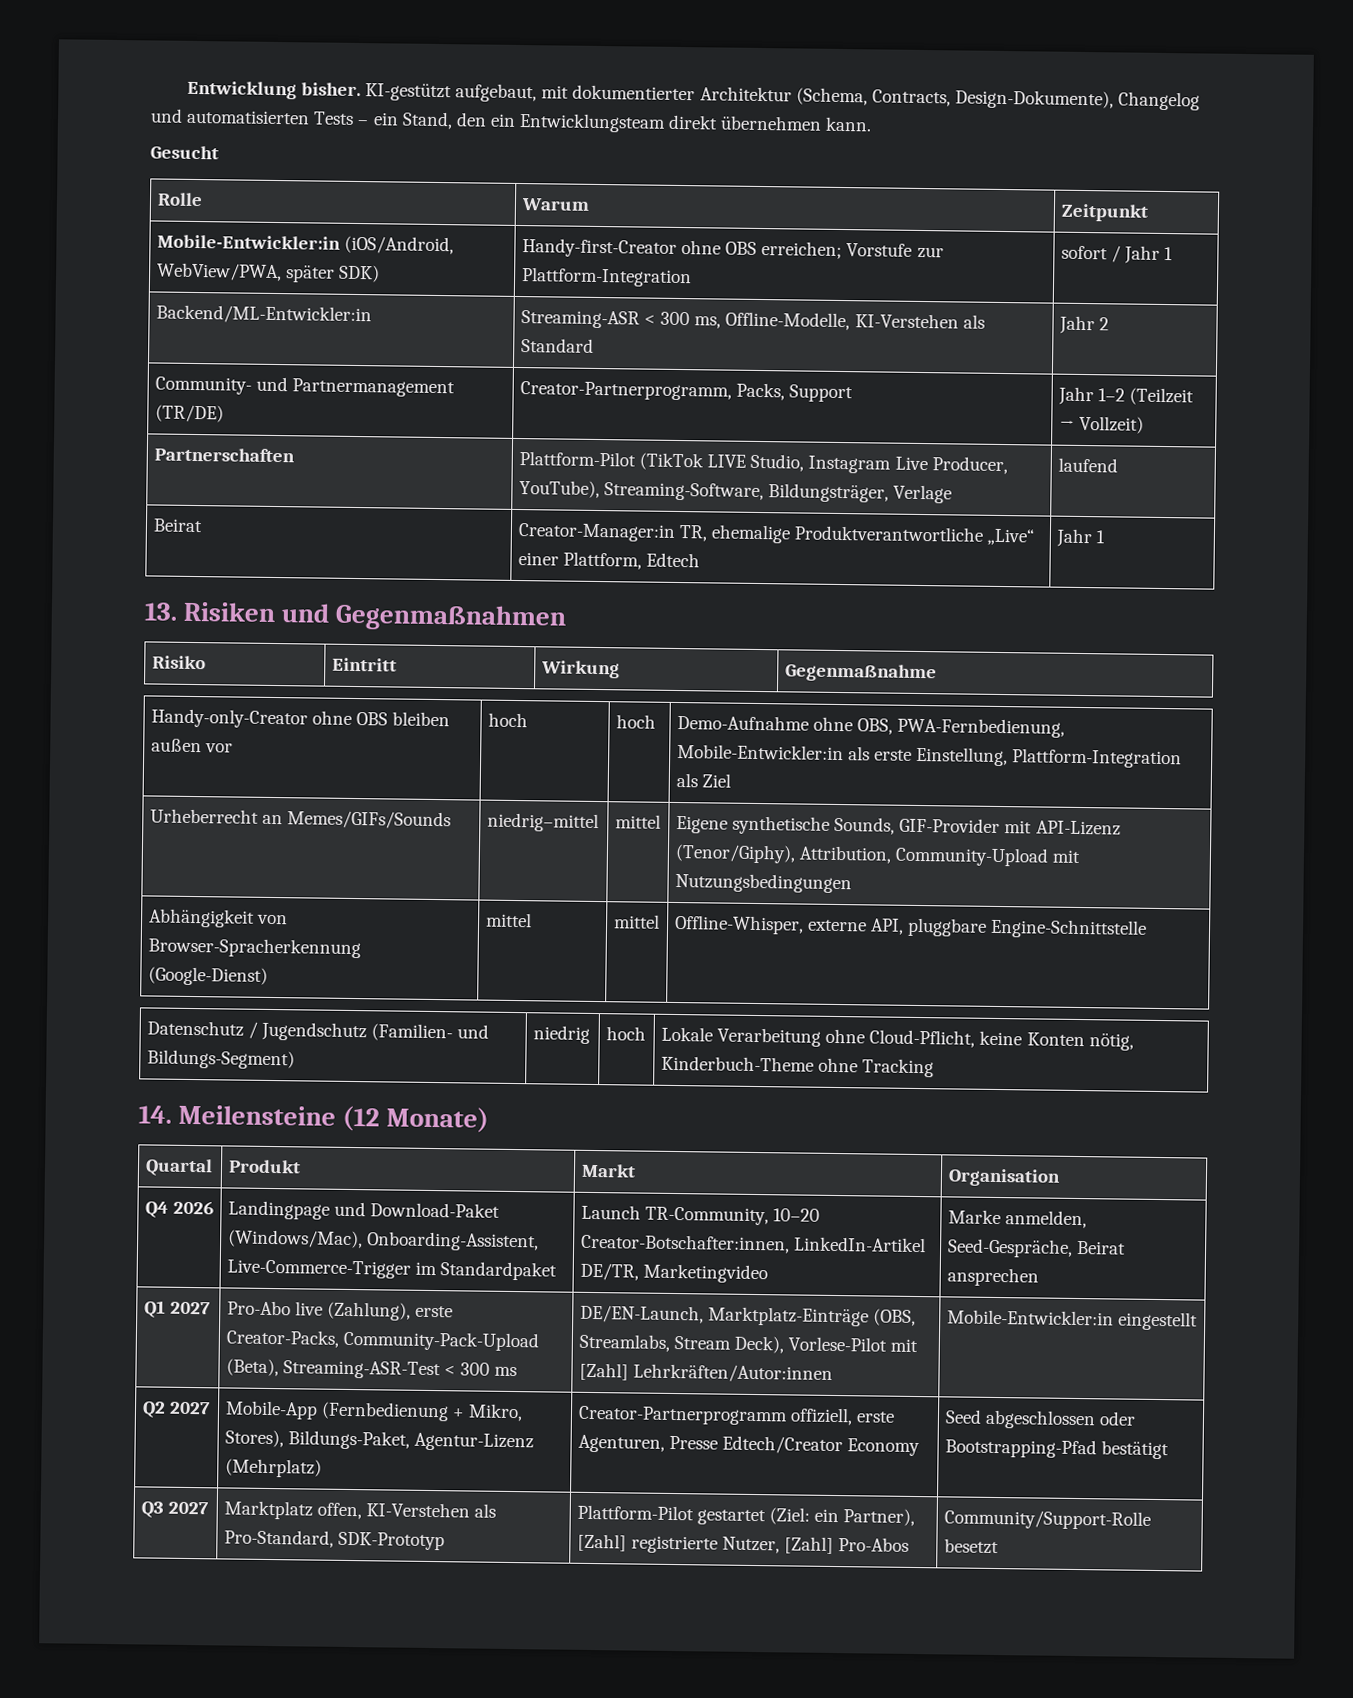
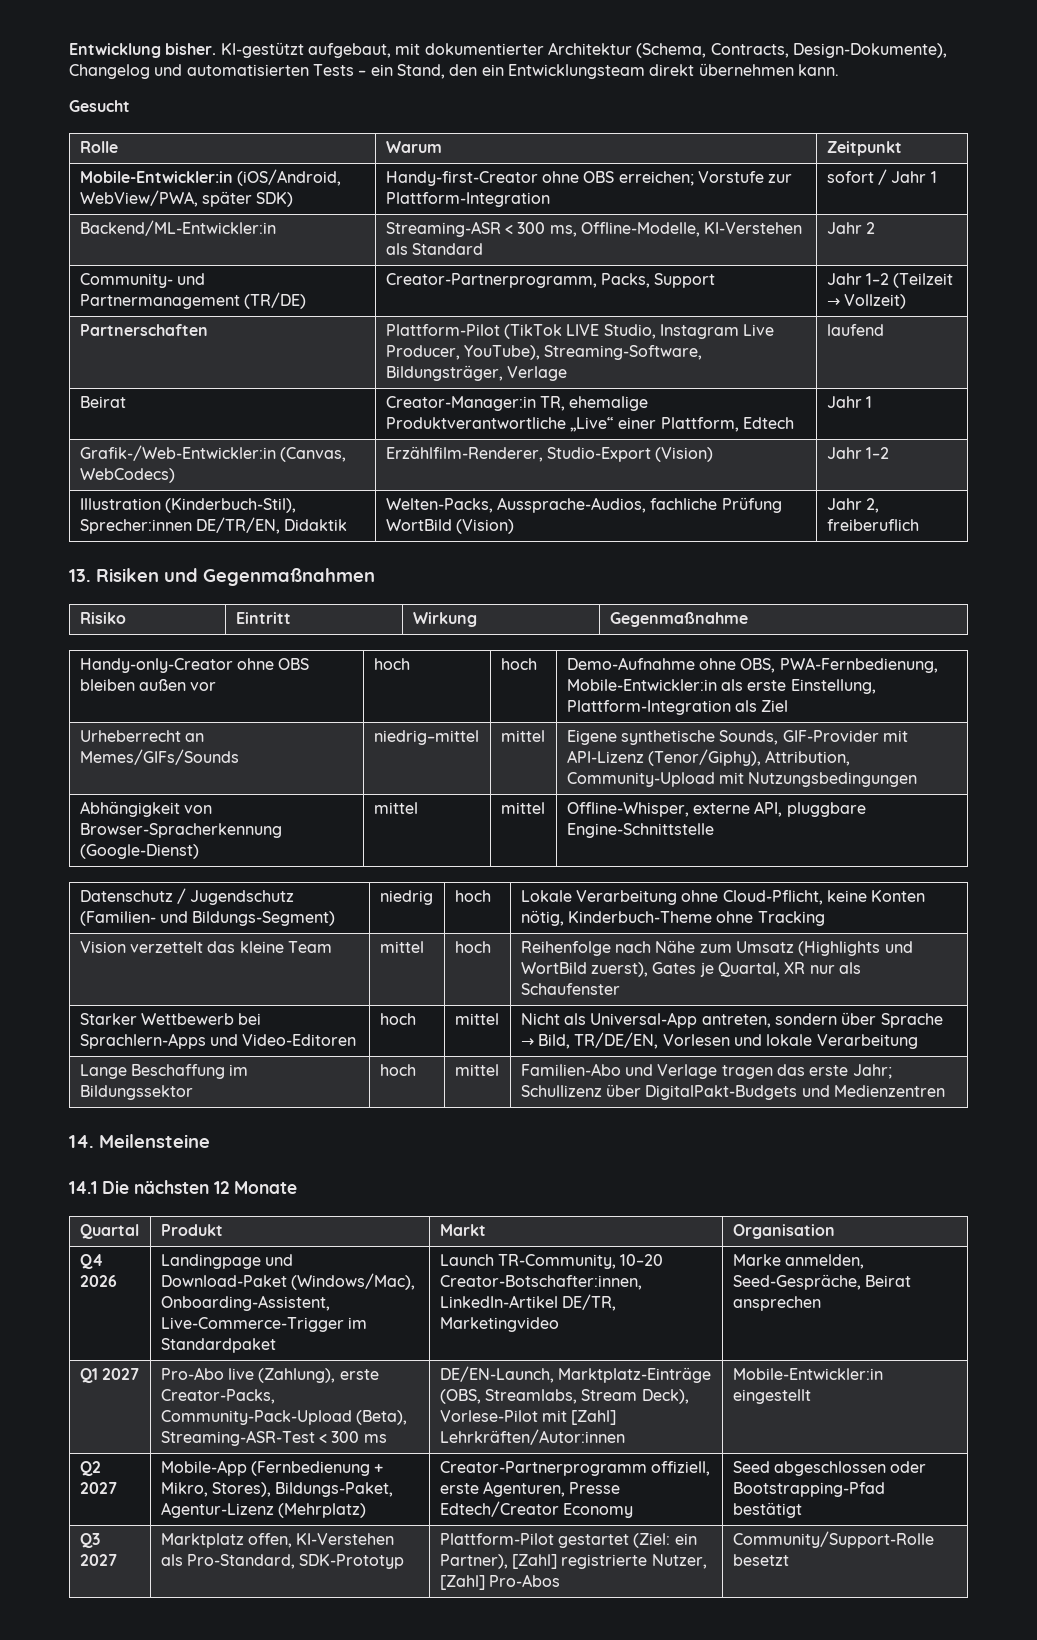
(1105, 537) none -> [79,445,346,462] [79,468,175,483] [385,446,714,462] [826,447,889,459] [79,498,296,513] [79,517,348,534] [385,497,782,513] [385,519,514,534] [826,498,879,513] [826,519,919,531] // Grafik-/Web-Entwickler:in (Canvas, WebCodecs) | Erzählfilm-Renderer, Studio-Export (Vision) | Jahr 1–2 // Illustration (Kinderbuch-Stil), Sprecher:innen DE/TR/EN, Didaktik | Welten-Packs, Aussprache-Audios, fachliche Prüfung WortBild (Vision) | Jahr 2, freiberuflich
[138,1104,490,1133] // 14. Meilensteine (12 Monate) -> [79,941,332,953] [379,941,424,953] [454,941,491,953] [520,940,913,956] [520,962,861,977] [520,983,620,995] [79,1013,262,1025] [79,1033,357,1049] [379,1013,416,1025] [454,1013,499,1025] [520,1012,943,1028] [520,1032,918,1049] [79,1064,249,1079] [79,1085,193,1100] [379,1064,416,1076] [454,1064,499,1076] [520,1063,892,1079] [520,1084,945,1100] [69,1134,210,1148] [69,1180,297,1194] // Vision verzettelt das kleine Team | mittel | hoch | Reihenfolge nach Nähe zum Umsatz (Highlights und WortBild zuerst), Gates je Quartal, XR nur als Schaufenster // Starker Wettbewerb bei Sprachlern-Apps und Video-Editoren | hoch | mittel | Nicht als Universal-App antreten, sondern über Sprache → Bild, TR/DE/EN, Vorlesen und lokale Verarbeitung // Lange Beschaffung im Bildungssektor | hoch | mittel | Familien-Abo und Verlage tragen das erste Jahr; Schullizenz über DigitalPakt-Budgets und Medienzentren // 14. Meilensteine // 14.1 Die nächsten 12 Monate

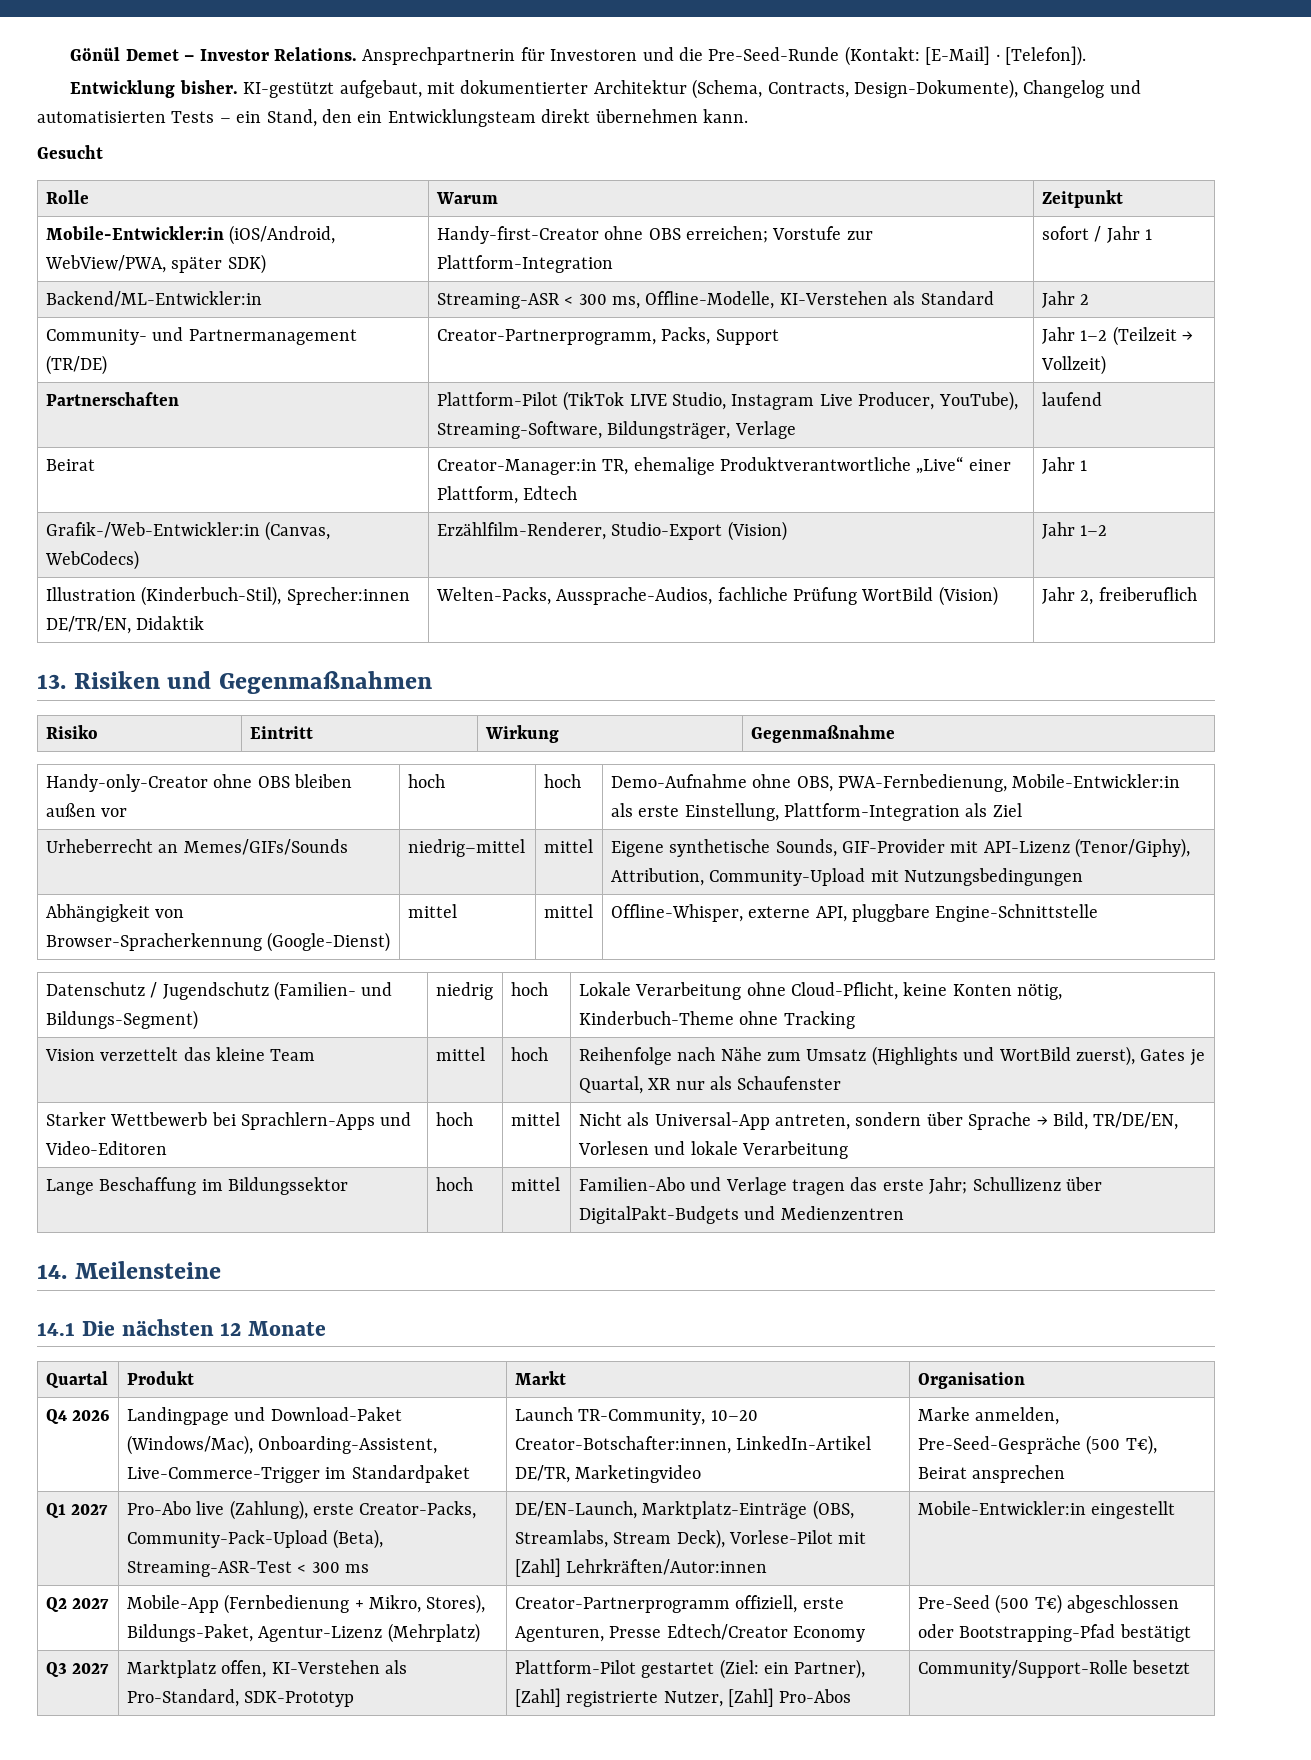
(69, 50) none -> [70,46,1087,66] Gönül Demet – Investor Relations. Ansprechpartnerin für Investoren und die Pre-Seed-Runde (Kontakt: [E-Mail] · [Telefon]). //
[732,1274,861,1290] Seed-Gespräche, -> [917,1435,1157,1455] Pre-Seed-Gespräche (500 T€),
[732,1461,770,1473] Seed -> [917,1594,1062,1614] Pre-Seed (500 T€)

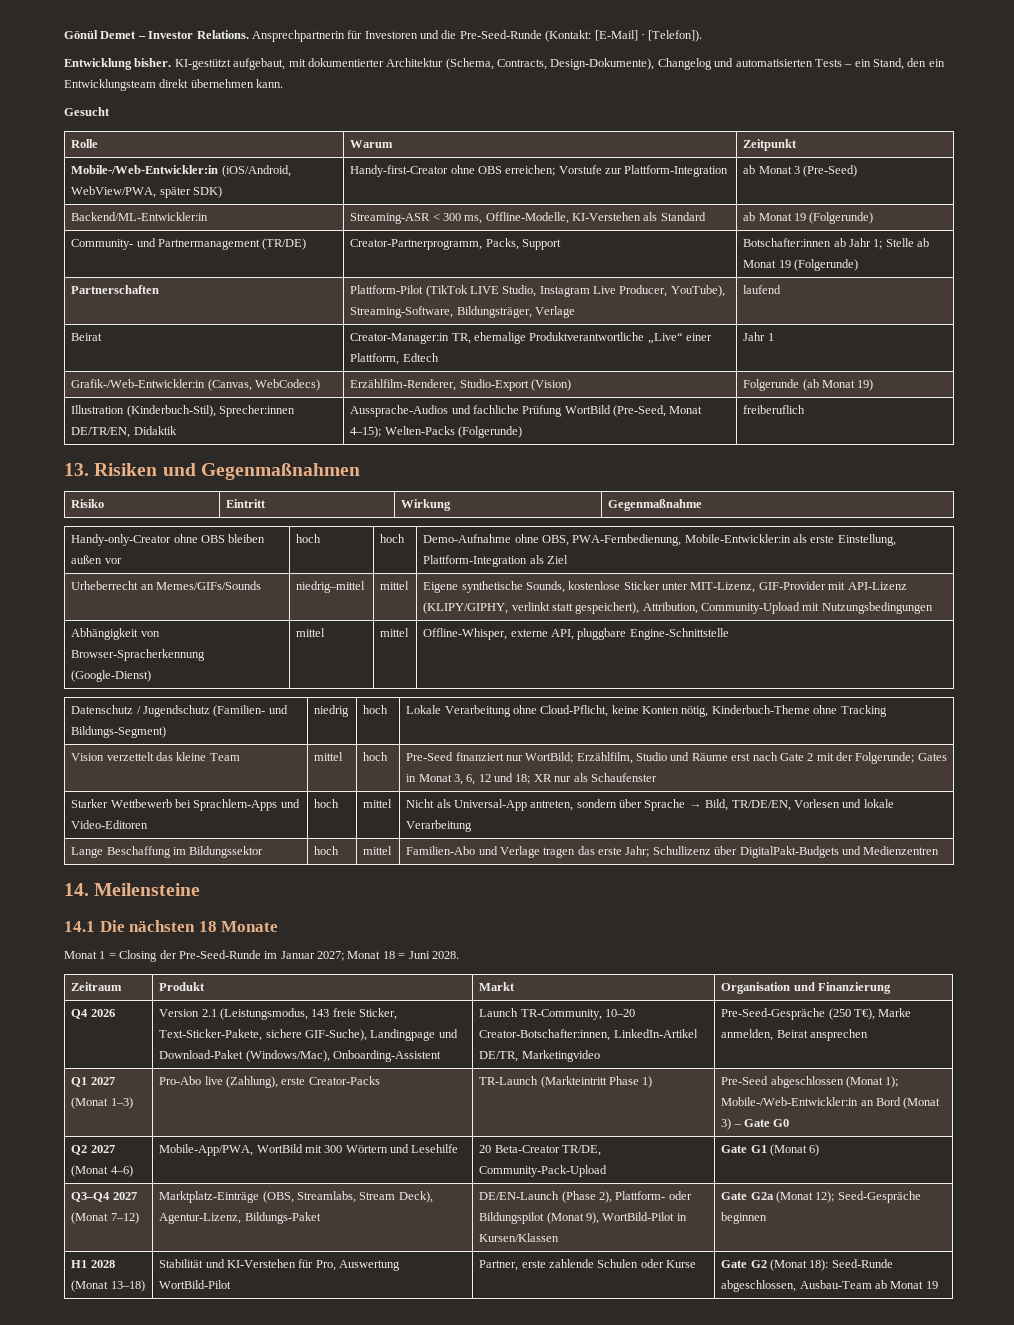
[45,226,224,240] Mobile-Entwickler:in -> [71,165,219,174] Mobile-/Web-Entwickler:in
[1041,226,1152,243] sofort / Jahr 1 -> [743,165,858,177] ab Monat 3 (Pre-Seed)
[1041,291,1090,308] Jahr 2 -> [743,212,874,224] ab Monat 19 (Folgerunde)
[1041,326,1193,346] [1040,355,1106,375] Jahr 1–2 (Teilzeit → Vollzeit) -> [743,238,930,249] [743,259,858,271] Botschafter:innen ab Jahr 1; Stelle ab Monat 19 (Folgerunde)
[1041,522,1108,539] Jahr 1–2 -> [743,379,874,391] Folgerunde (ab Monat 19)
[435,587,713,605] Welten-Packs, Aussprache-Audios, -> [350,405,471,417] Aussprache-Audios und
[938,586,998,606] [1041,587,1094,605] (Vision) | Jahr 2, -> [613,405,703,417] [350,426,522,438] (Pre-Seed, Monat 4–15); Welten-Packs (Folgerunde) |
[841,838,1191,858] GIF-Provider mit API-Lizenz (Tenor/Giphy), -> [568,581,907,593] [423,602,640,614] kostenlose Sticker unter MIT-Lizenz, GIF-Provider mit API-Lizenz (KLIPY/GIPHY, verlinkt statt gespeichert),
[578,1046,1205,1066] [578,1076,643,1094] Reihenfolge nach Nähe zum Umsatz (Highlights und WortBild zuerst), Gates je Quartal, -> [406,752,947,764] [406,773,531,785] Pre-Seed finanziert nur WortBild; Erzählfilm, Studio und Räume erst nach Gate 2 mit der Folgerunde; Gates in Monat 3, 6, 12 und 18;
[220,1323,242,1336] 12 -> [198,921,217,932] 18
[45,1371,108,1388] // Quartal -> [64,950,459,962] [71,982,123,991] // Monat 1 = Closing der Pre-Seed-Runde im Januar 2027; Monat 18 = Juni 2028. // Zeitraum
(1025, 1380) none -> [793,982,891,994] und Finanzierung
[126,1407,402,1425] [126,1435,438,1455] [126,1465,470,1483] Landingpage und Download-Paket (Windows/Mac), Onboarding-Assistent, Live-Commerce-Trigger im Standardpaket -> [159,1008,398,1020] [159,1029,458,1041] [159,1050,441,1062] Version 2.1 (Leistungsmodus, 143 freie Sticker, Text-Sticker-Pakete, sichere GIF-Suche), Landingpage und Download-Paket (Windows/Mac), Onboarding-Assistent
[917,1407,1060,1425] [917,1435,1157,1455] Marke anmelden, Pre-Seed-Gespräche (500 T€), -> [721,1008,912,1020] [721,1029,774,1041] Pre-Seed-Gespräche (250 T€), Marke anmelden,
(109, 1509) none -> [71,1097,133,1109] (Monat 1–3)
[359,1501,477,1519] [126,1529,384,1549] [126,1561,369,1577] [514,1501,637,1519] Creator-Packs, Community-Pack-Upload (Beta), Streaming-ASR-Test < 300 ms | DE/EN-Launch, -> [308,1076,380,1085] [479,1076,653,1088] [721,1076,899,1088] [721,1097,941,1109] [721,1118,790,1130] [71,1145,115,1155] [71,1165,133,1177] [159,1144,459,1156] [479,1145,601,1156] [479,1165,608,1177] [721,1144,820,1156] [71,1192,137,1202] [71,1212,139,1224] Creator-Packs | TR-Launch (Markteintritt Phase 1) | Pre-Seed abgeschlossen (Monat 1); Mobile-/Web-Entwickler:in an Bord (Monat 3) – Gate G0 // Q2 2027 (Monat 4–6) | Mobile-App/PWA, WortBild mit 300 Wörtern und Lesehilfe | 20 Beta-Creator TR/DE, Community-Pack-Upload | Gate G1 (Monat 6) // Q3–Q4 2027 (Monat 7–12) |
[728,1530,867,1544] [514,1558,768,1577] [917,1501,1176,1519] [45,1597,110,1612] [126,1594,486,1614] [126,1623,480,1643] [514,1595,844,1613] [514,1624,865,1642] [917,1594,1179,1614] [917,1624,1191,1642] [45,1662,110,1677] [126,1660,407,1678] [126,1689,355,1707] [514,1659,866,1679] [514,1688,852,1707] [917,1660,1191,1678] Vorlese-Pilot mit [Zahl] Lehrkräften/Autor:innen | Mobile-Entwickler:in eingestellt // Q2 2027 | Mobile-App (Fernbedienung + Mikro, Stores), Bildungs-Paket, Agentur-Lizenz (Mehrplatz) | Creator-Partnerprogramm offiziell, erste Agenturen, Presse Edtech/Creator Economy | Pre-Seed (500 T€) abgeschlossen oder Bootstrapping-Pfad bestätigt // Q3 2027 | Marktplatz offen, KI-Verstehen als Pro-Standard, SDK-Prototyp | Plattform-Pilot gestartet (Ziel: ein Partner), [Zahl] registrierte Nutzer, [Zahl] Pro-Abos | Community/Support-Rolle besetzt -> [159,1212,321,1224] [479,1191,692,1203] [479,1212,687,1224] [479,1233,560,1242] [721,1191,921,1203] [721,1212,768,1224] [71,1260,115,1268] [71,1280,145,1292] [159,1259,401,1271] [159,1280,232,1289] [479,1259,697,1271] [721,1259,893,1271] [721,1280,938,1292] Agentur-Lizenz, Bildungs-Paket | DE/EN-Launch (Phase 2), Plattform- oder Bildungspilot (Monat 9), WortBild-Pilot in Kursen/Klassen | Gate G2a (Monat 12); Seed-Gespräche beginnen // H1 2028 (Monat 13–18) | Stabilität und KI-Verstehen für Pro, Auswertung WortBild-Pilot | Partner, erste zahlende Schulen oder Kurse | Gate G2 (Monat 18): Seed-Runde abgeschlossen, Ausbau-Team ab Monat 19

